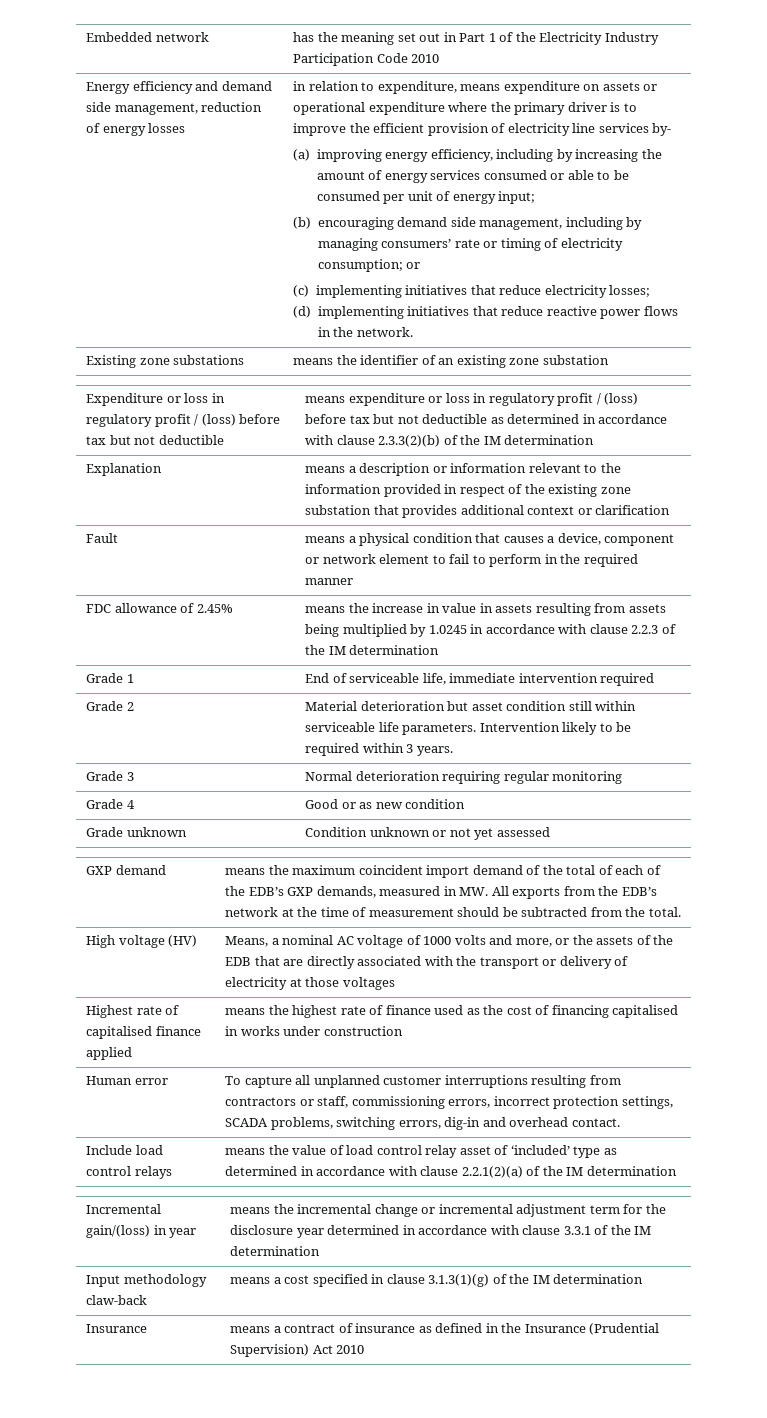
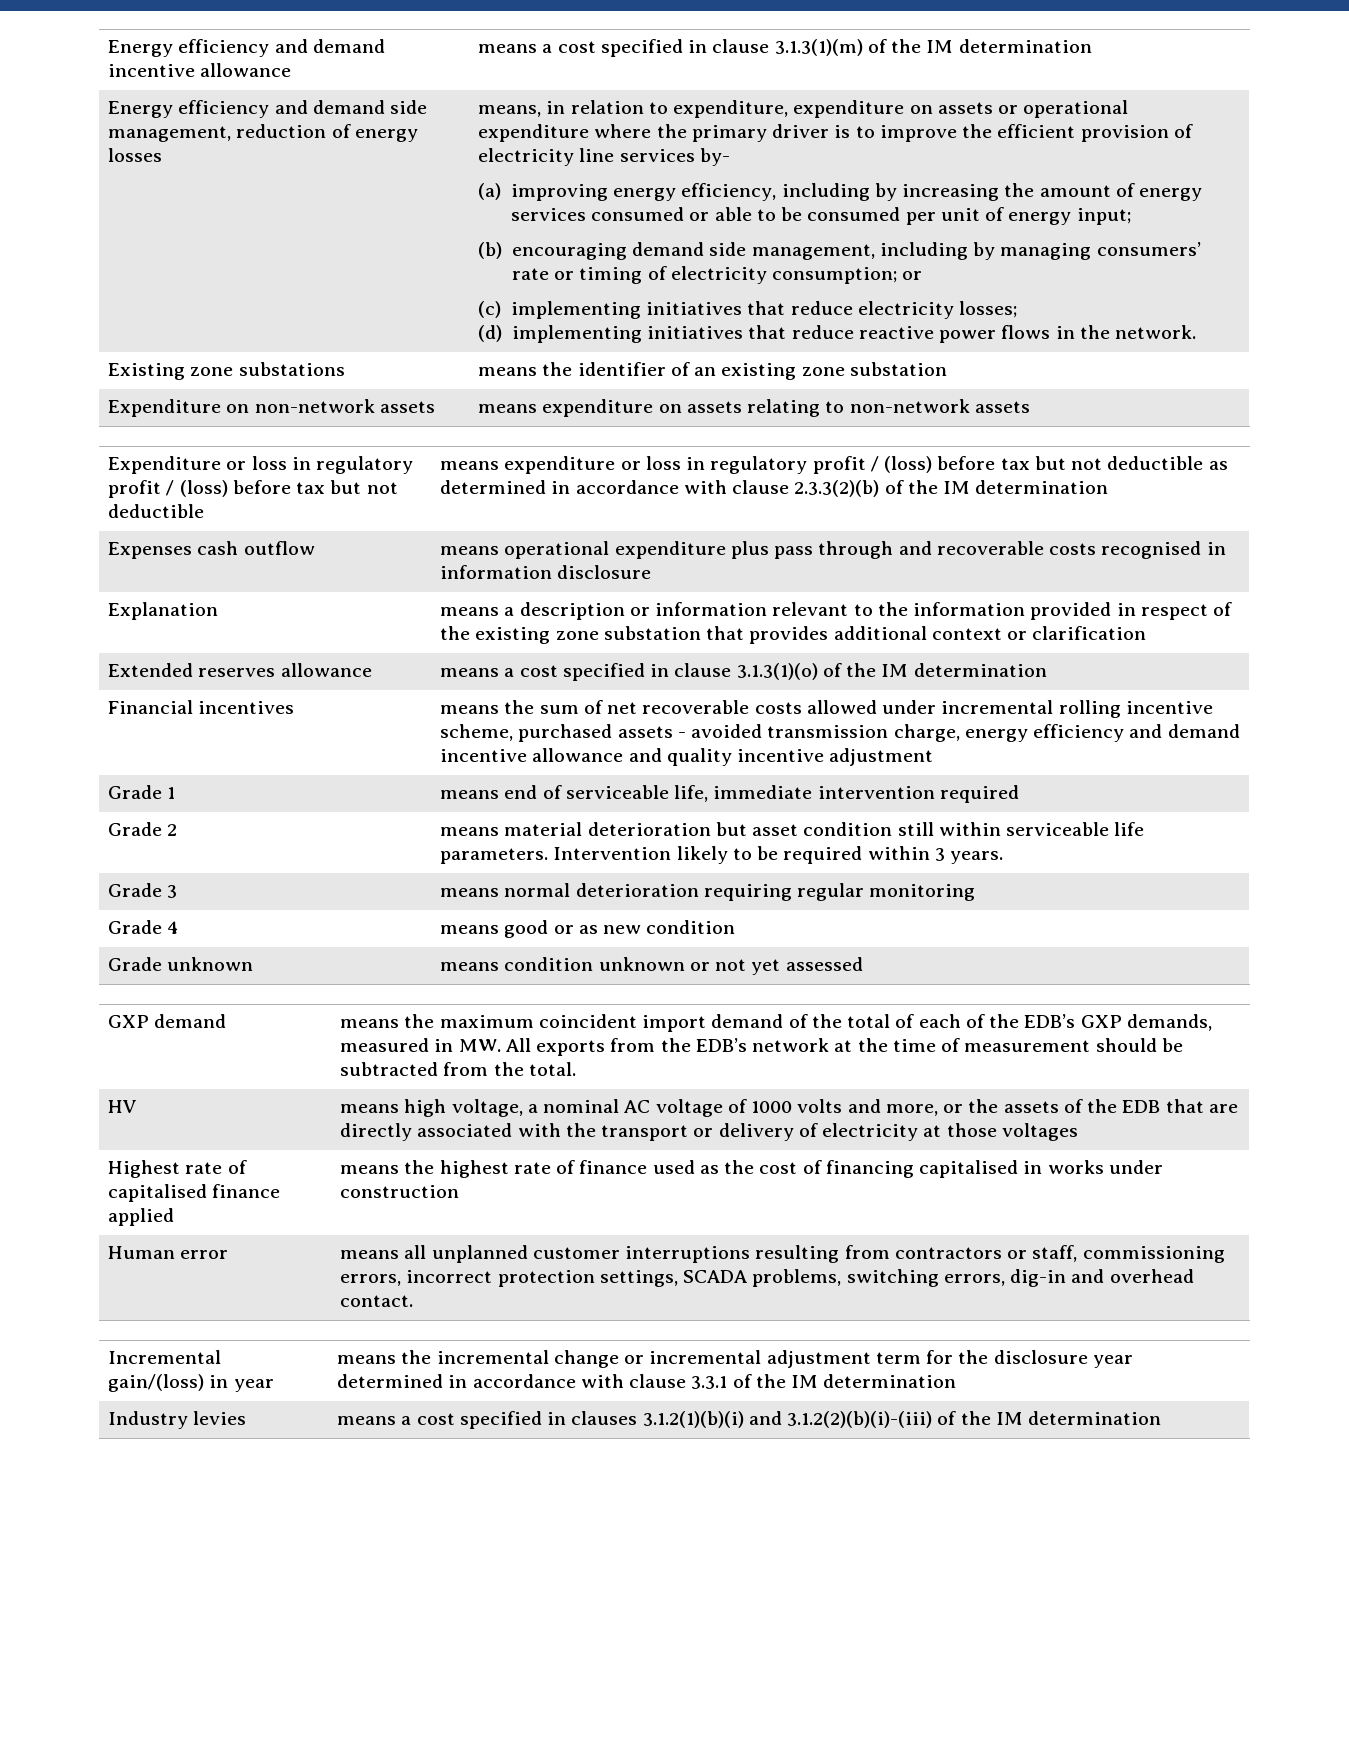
[86,32,209,42] [293,32,659,45] [293,53,440,66] Embedded network | has the meaning set out in Part 1 of the Electricity Industry Participation Code 2010 -> [107,39,385,57] [107,63,292,77] [477,39,1092,57] Energy efficiency and demand incentive allowance | means a cost specified in clause 3.1.3(1)(m) of the IM determination
(186, 128) none -> [477,105,541,117] means,
[460,84,501,91] means -> (789, 109) none
(609, 360) none -> [107,399,435,417] [477,399,1030,417] // Expenditure on non-network assets | means expenditure on assets relating to non-network assets
(595, 440) none -> [107,541,315,559] [439,541,1226,559] [439,565,652,579] // Expenses cash outflow | means operational expenditure plus pass through and recoverable costs recognised in information disclosure
[86,533,119,543] [305,533,675,546] [305,554,638,567] [305,578,354,585] [86,603,233,613] [305,603,666,616] [305,624,676,637] [305,645,440,655] Fault | means a physical condition that causes a device, component or network element to fail to perform in the required manner // FDC allowance of 2.45% | means the increase in value in assets resulting from assets being multiplied by 1.0245 in accordance with clause 2.2.3 of the IM determination -> [107,663,372,677] [439,663,1047,681] [107,700,295,714] [439,700,1213,718] [439,724,1240,742] [439,748,934,766] Extended reserves allowance | means a cost specified in clause 3.1.3(1)(o) of the IM determination // Financial incentives | means the sum of net recoverable costs allowed under incremental rolling incentive scheme, purchased assets - avoided transmission charge, energy efficiency and demand incentive allowance and quality incentive adjustment
[305,673,330,683] End -> [439,785,538,799] means end
[305,701,358,711] Material -> [439,822,583,836] means material
[305,771,353,781] Normal -> [439,883,571,897] means normal
[305,799,339,809] Good -> [439,920,549,938] means good
[305,827,368,837] Condition -> [439,957,594,971] means condition
[86,935,198,948] [225,936,269,947] High voltage (HV) | Means, -> [107,1100,137,1113] [339,1099,523,1117] HV | means high voltage,
[225,1076,292,1088] To capture -> [339,1250,399,1259] means
[86,1145,163,1155] [86,1166,172,1179] [225,1145,617,1158] [225,1166,677,1178] // Include load control relays | means the value of load control relay asset of ‘included’ type as determined in accordance with clause 2.2.1(2)(a) of the IM determination -> (413, 1301) none
[86,1274,207,1287] [86,1295,148,1305] [230,1274,644,1287] [86,1324,148,1333] [230,1323,660,1335] [230,1344,365,1357] Input methodology claw-back | means a cost specified in clause 3.1.3(1)(g) of the IM determination // Insurance | means a contract of insurance as defined in the Insurance (Prudential Supervision) Act 2010 -> [107,1411,247,1429] [336,1411,1162,1429] Industry levies | means a cost specified in clauses 3.1.2(1)(b)(i) and 3.1.2(2)(b)(i)-(iii) of the IM determination

